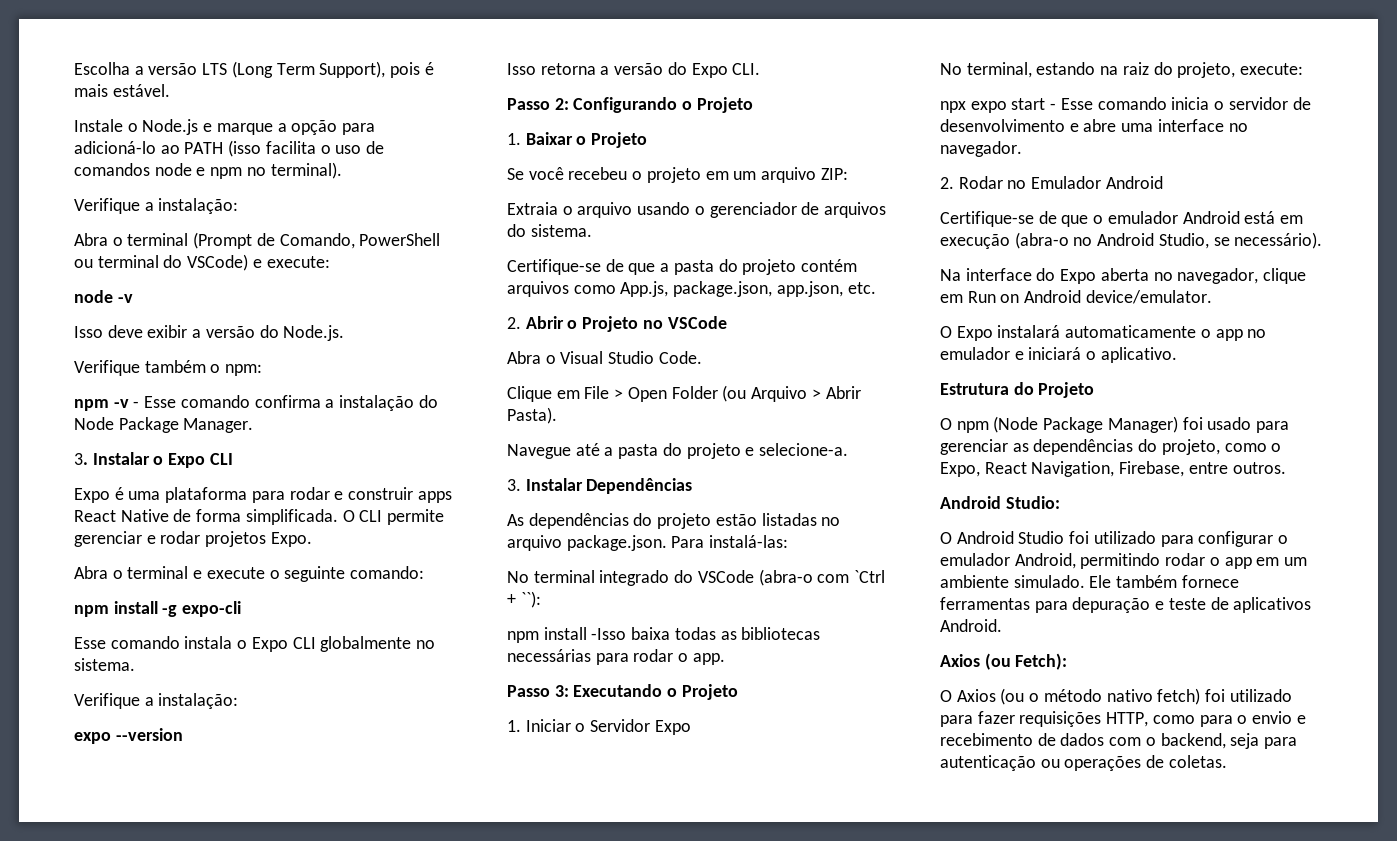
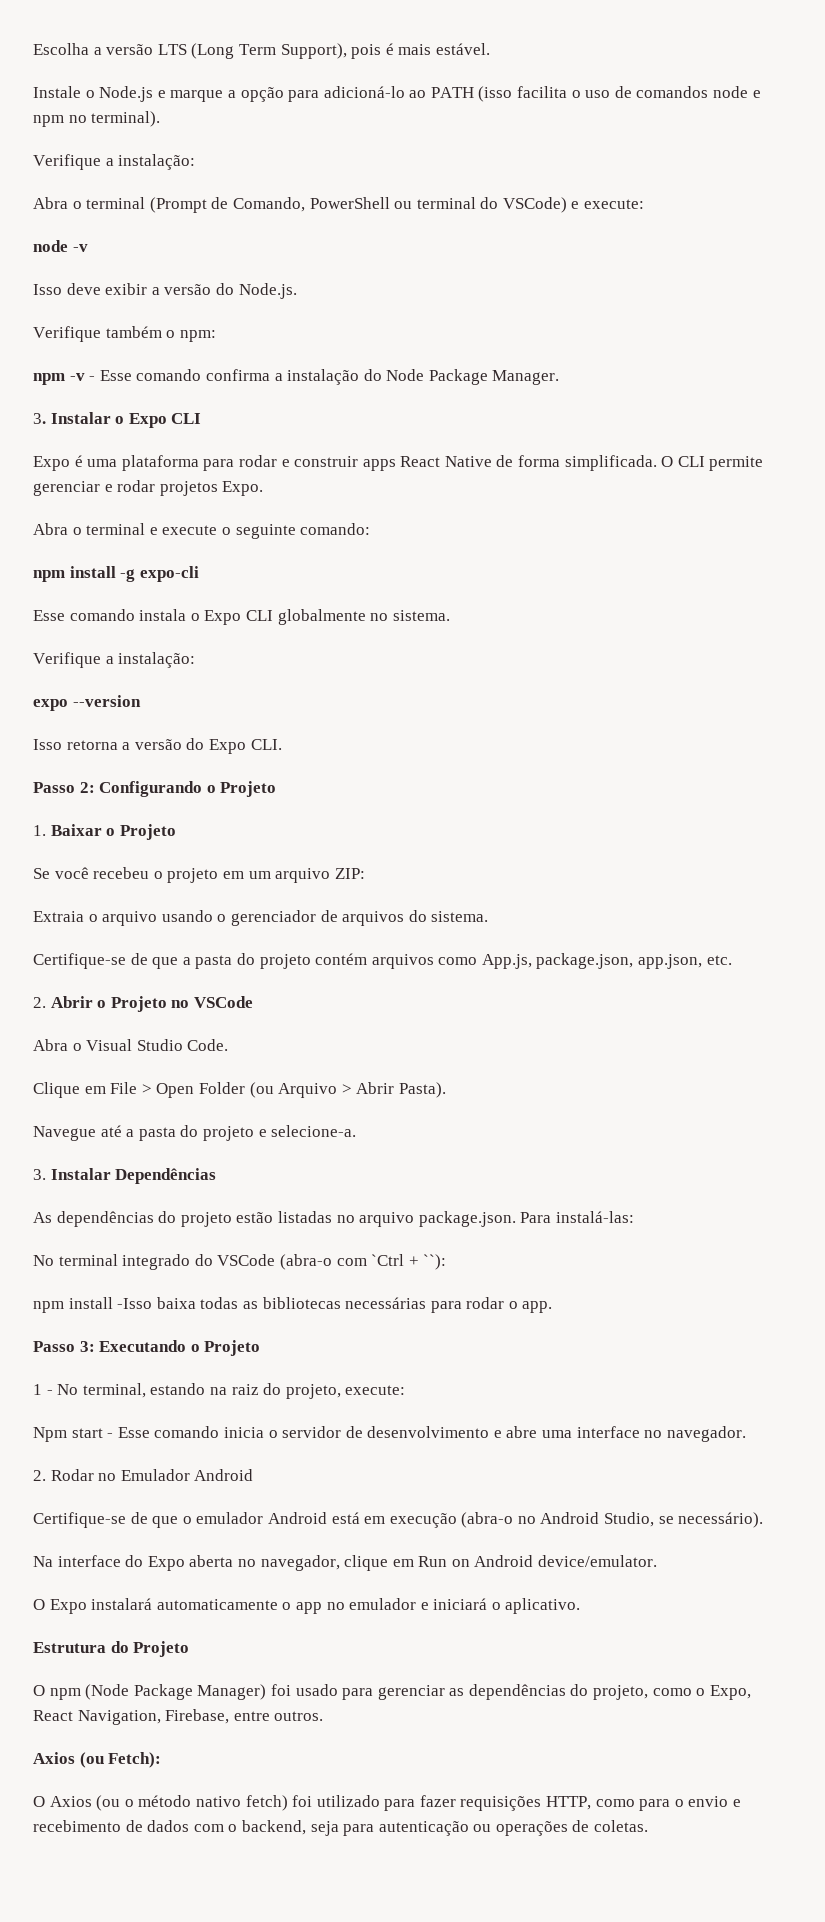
[507,719,691,735] 1. Iniciar o Servidor Expo // -> [33,1384,53,1395] 1 -
[940,101,1007,113] npx expo -> [33,1427,67,1442] Npm
[940,496,1060,509] [940,531,1289,547] [940,553,1308,569] [940,575,1239,588] [940,597,1312,613] [940,619,1002,632] // Android Studio: // O Android Studio foi utilizado para configurar o emulador Android, permitindo rodar o app em um ambiente simulado. Ele também fornece ferramentas para depuração e teste de aplicativos Android. -> (324, 1716) none

